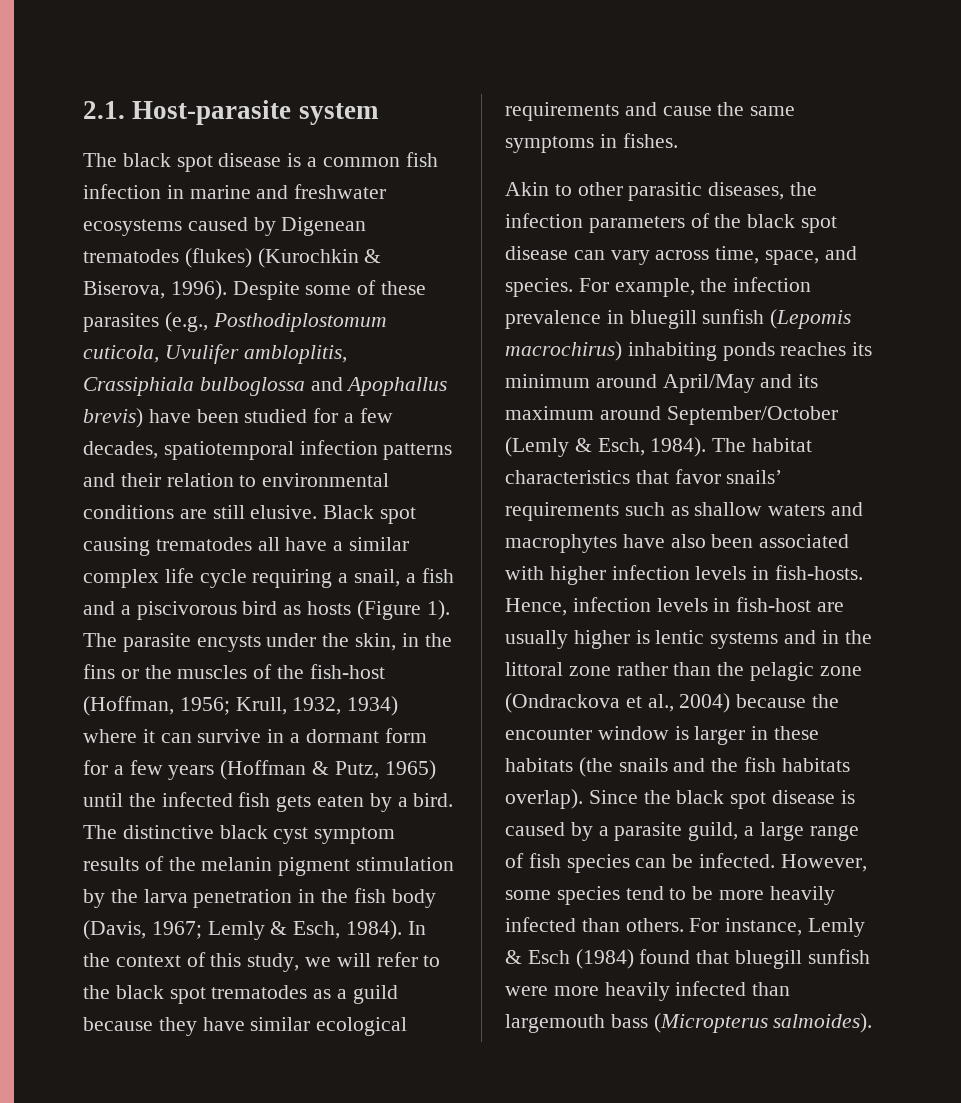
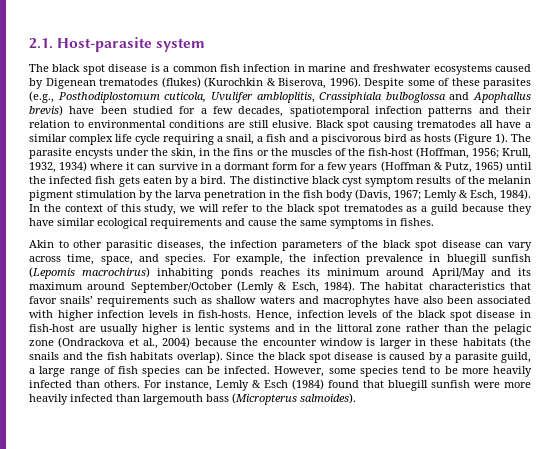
(708, 605) none -> [381,310,516,321] of the black spot disease

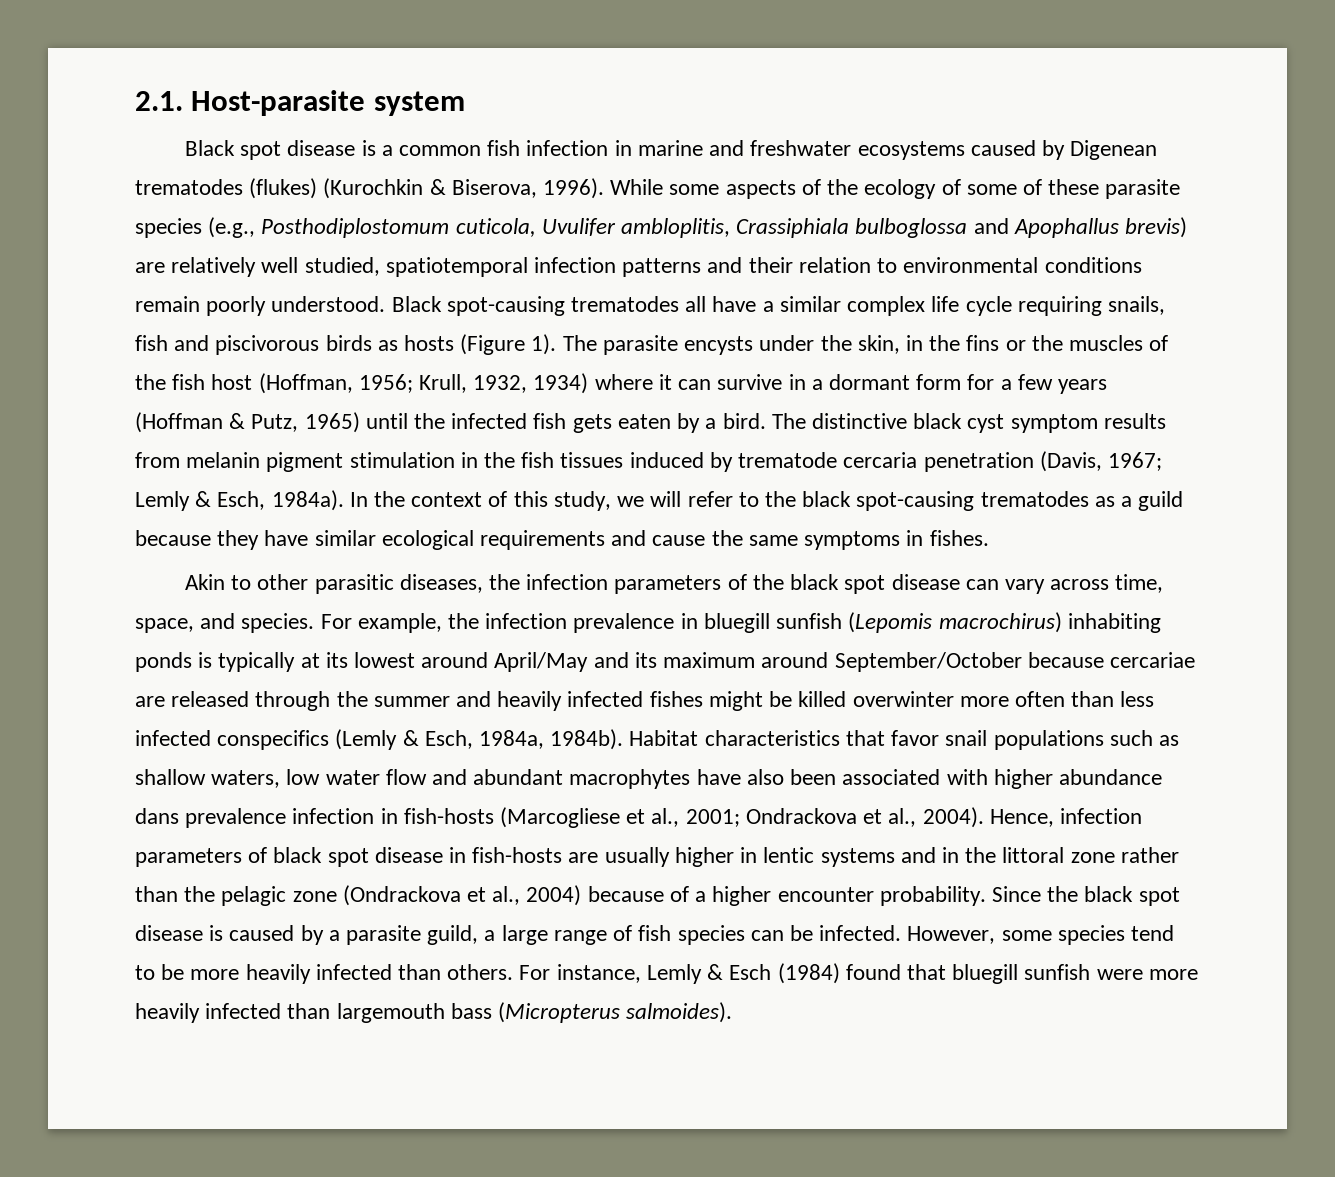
[29,64,81,72] The black -> [185,140,236,156] Black
[364,78,404,89] Despite -> [610,179,961,199] While some aspects of the ecology of
[483,78,531,89] parasites -> [1105,179,1181,199] [135,218,202,238] parasite species
[69,106,284,117] have been studied for a few decades, -> [135,257,380,277] are relatively well studied,
[228,120,413,131] are still elusive. Black spot causing -> [135,296,565,316] remain poorly understood. Black spot-causing
[217,134,407,145] a snail, a fish and a piscivorous bird -> [1107,296,1165,315] [135,335,372,355] snails, fish and piscivorous birds
[367,148,413,156] fish-host -> [172,374,253,390] fish host
[454,176,485,184] of the -> [135,452,180,468] from
[139,190,353,201] by the larva penetration in the fish body -> [460,452,1034,472] in the fish tissues induced by trematode cercaria penetration
[500,189,531,200] 1984). -> [271,490,344,511] 1984a).
[317,204,340,215] spot -> [856,491,975,511] spot-causing
[259,268,381,276] reaches its minimum -> [198,652,416,672] is typically at its lowest
[236,281,424,293] (Lemly & Esch, 1984). The habitat -> [1027,652,1195,668] [135,691,1155,711] [135,729,699,750] because cercariae are released through the summer and heavily infected fishes might be killed overwinter more often than less infected conspecifics (Lemly & Esch, 1984a, 1984b). Habitat
[60,296,170,307] snails’ requirements -> [945,730,1104,750] snail populations
[259,296,319,304] waters and -> [211,769,564,788] waters, low water flow and abundant
[97,310,414,321] infection levels in fish-hosts. Hence, infection levels of the -> [1058,769,1162,785] [135,807,1142,828] [135,847,268,867] abundance dans prevalence infection in fish-hosts (Marcogliese et al., 2001; Ondrackova et al., 2004). Hence, infection parameters of
[29,324,74,332] fish-host -> [472,847,563,863] fish-hosts
[181,324,191,332] is -> [740,847,758,863] in
[241,337,531,349] [29,351,223,363] the encounter window is larger in these habitats (the snails and the fish habitats overlap). -> [669,886,986,906] of a higher encounter probability.

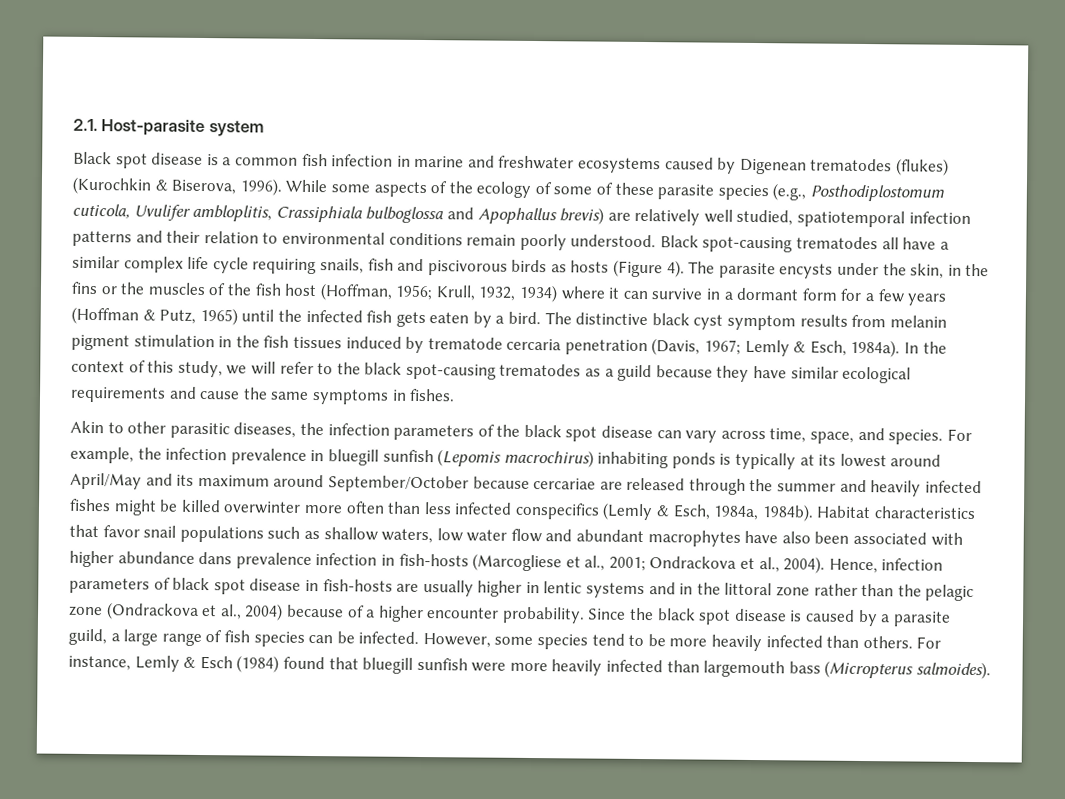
[531,334,557,355] 1). -> [666,260,685,278] 4).

